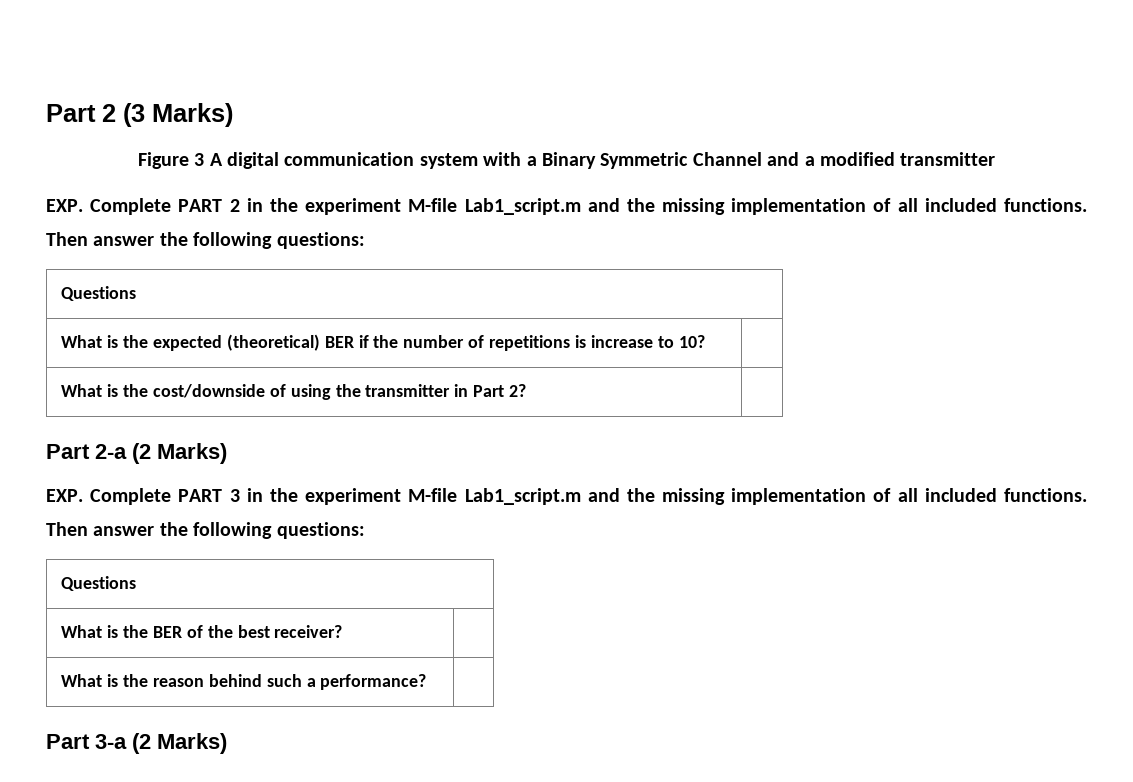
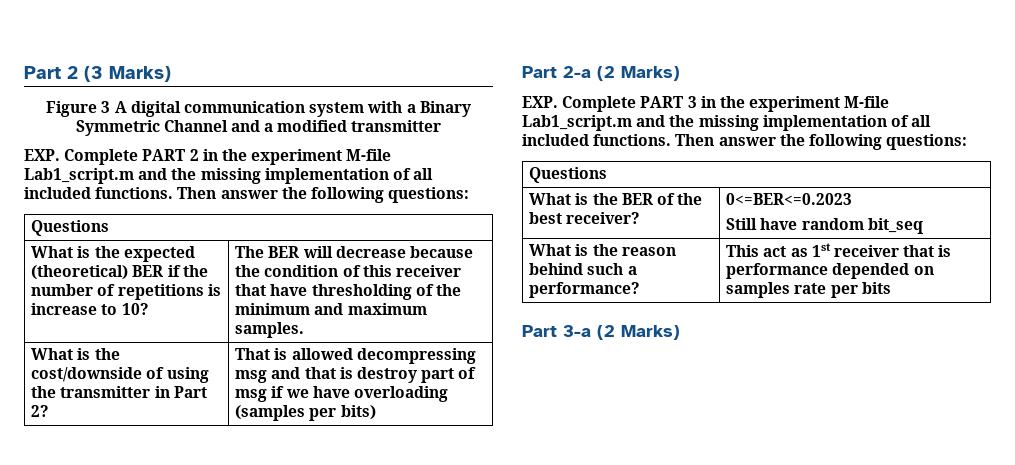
(705, 341) none -> [235,246,473,258] [235,265,461,277] [235,284,461,300] [235,303,427,315] [235,322,305,338] The BER will decrease because the condition of this receiver that have thresholding of the minimum and maximum samples.
(527, 390) none -> [235,348,476,364] [235,367,477,383] [235,386,448,402] [235,405,376,421] That is allowed decompressing msg and that is destroy part of msg if we have overloading (samples per bits)
(343, 631) none -> [726,193,853,205] [726,218,924,234] 0<=BER<=0.2023 // Still have random bit_seq
(427, 682) none -> [726,243,952,257] [726,263,934,279] [726,282,891,298] This act as 1st receiver that is performance depended on samples rate per bits

